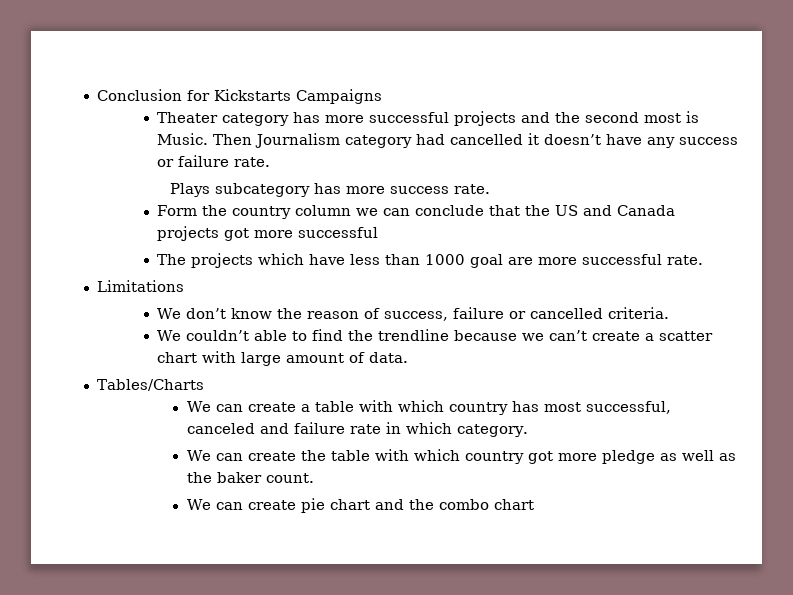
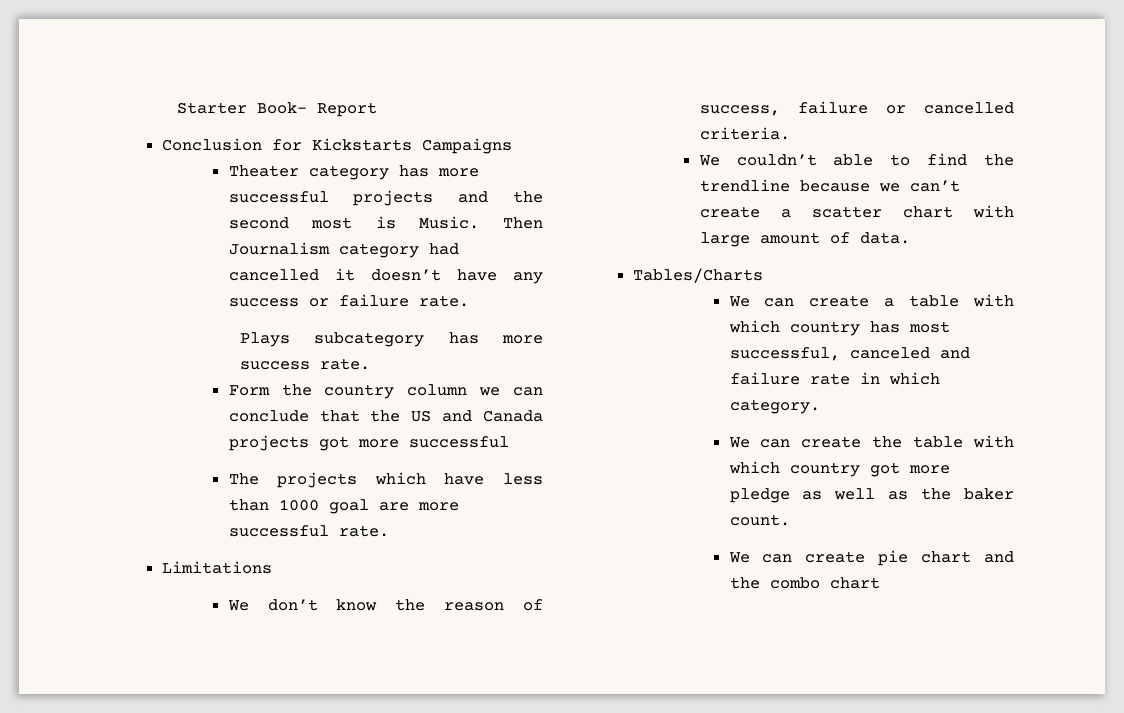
(97, 95) none -> [176,102,377,117] Starter Book- Report //

